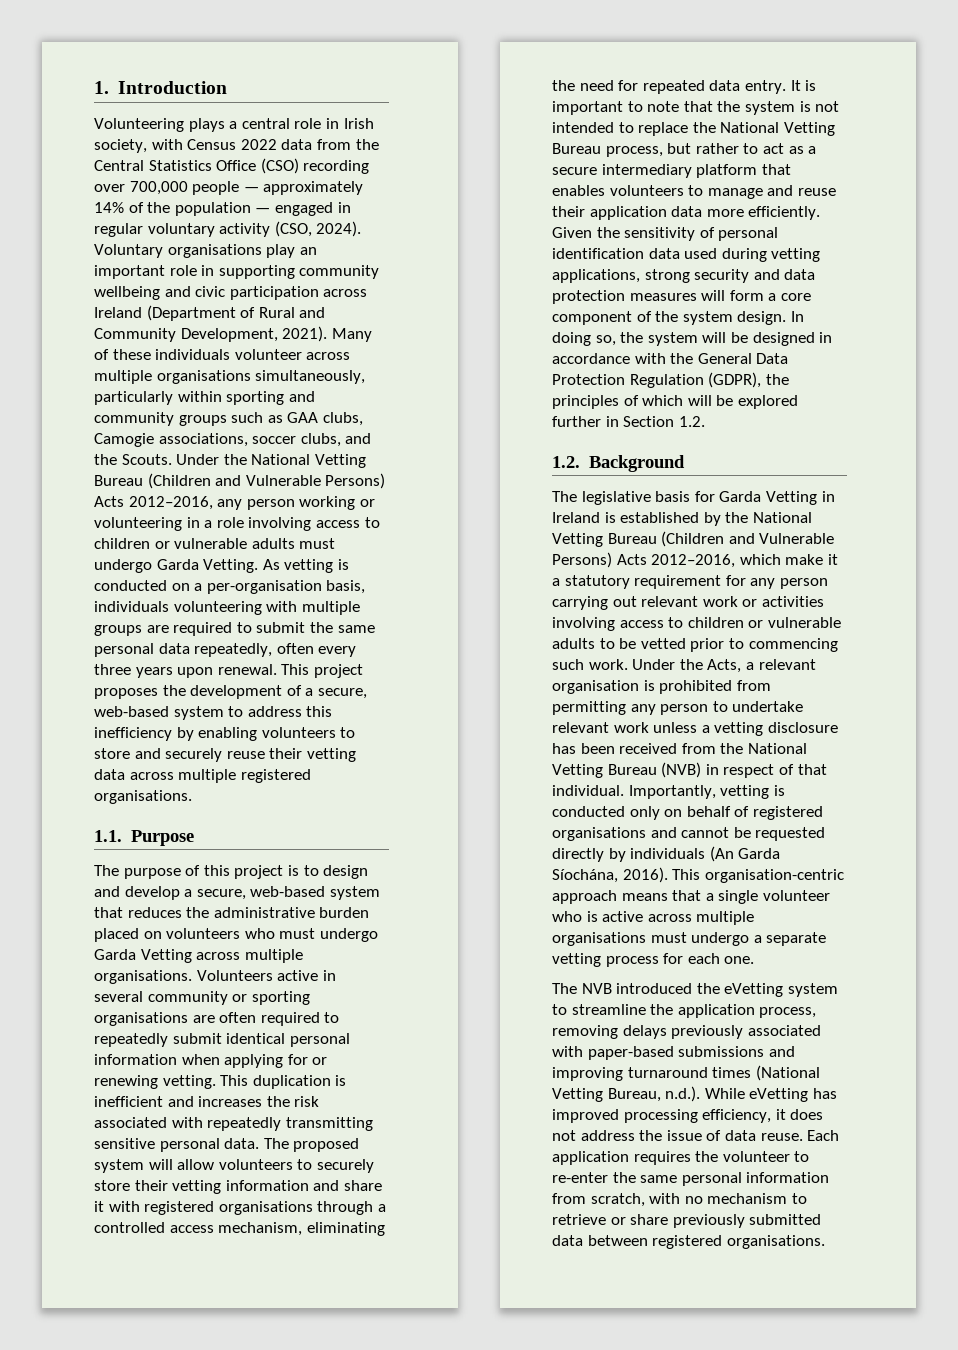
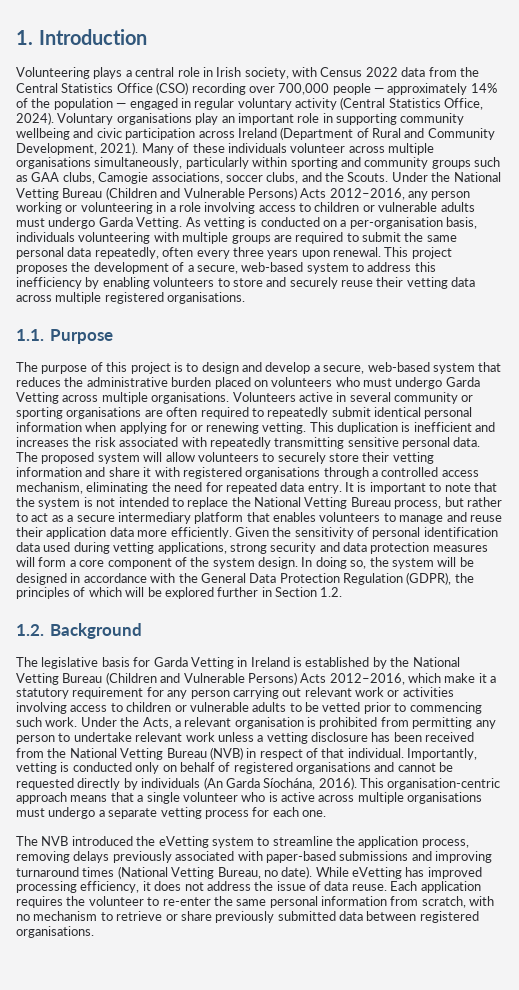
[274,221,312,237] (CSO, -> [340,97,484,110] (Central Statistics Office,
[665,1086,701,1102] n.d.). -> [263,866,313,879] no date).

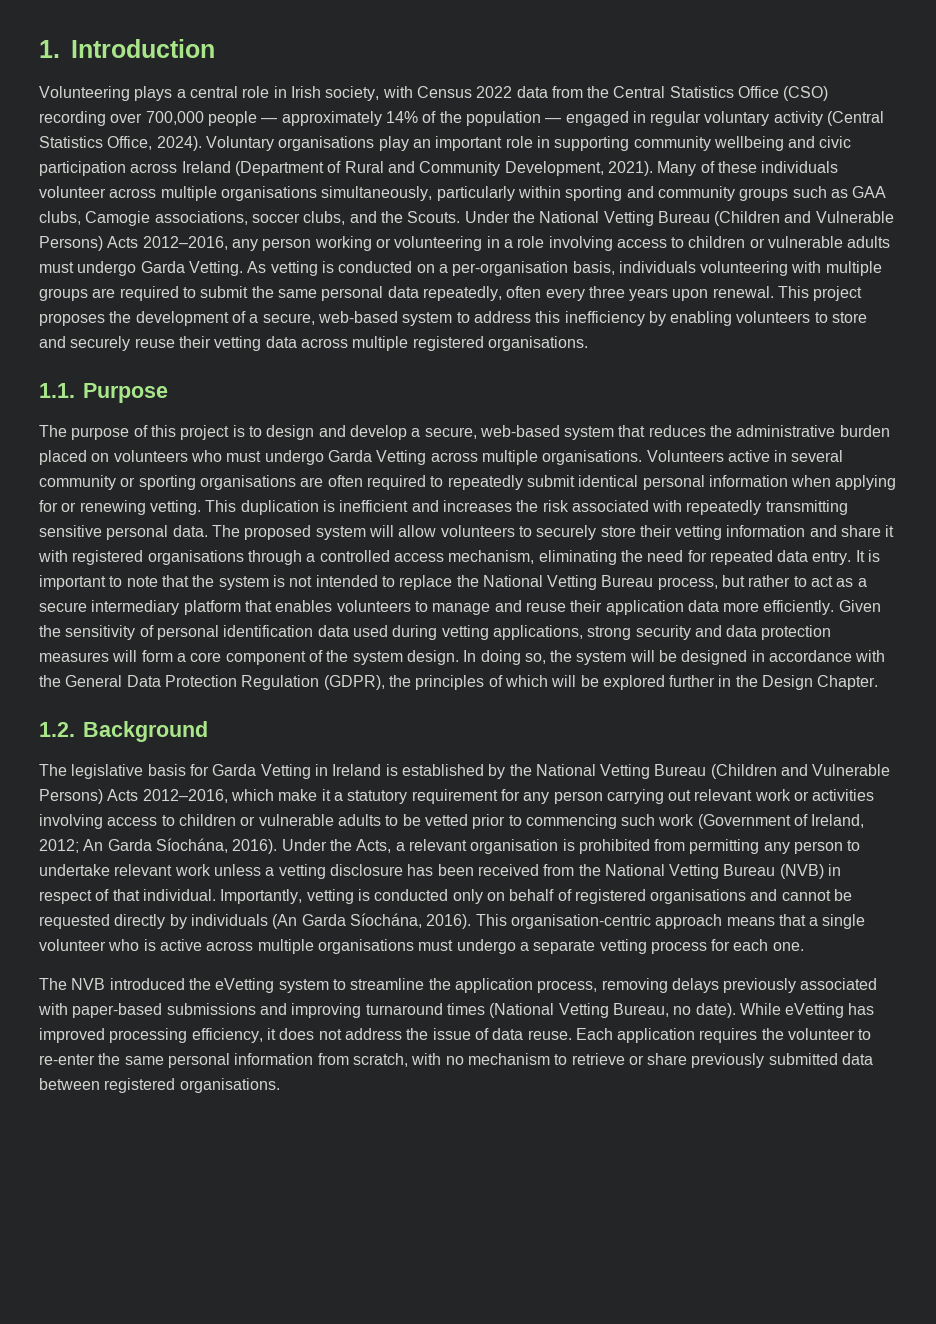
[275,587,343,597] Section 1.2. -> [735,675,879,690] the Design Chapter.
[45,717,78,727] work. -> [658,814,865,829] [39,838,278,854] work (Government of Ireland, 2012; An Garda Síochána, 2016).

